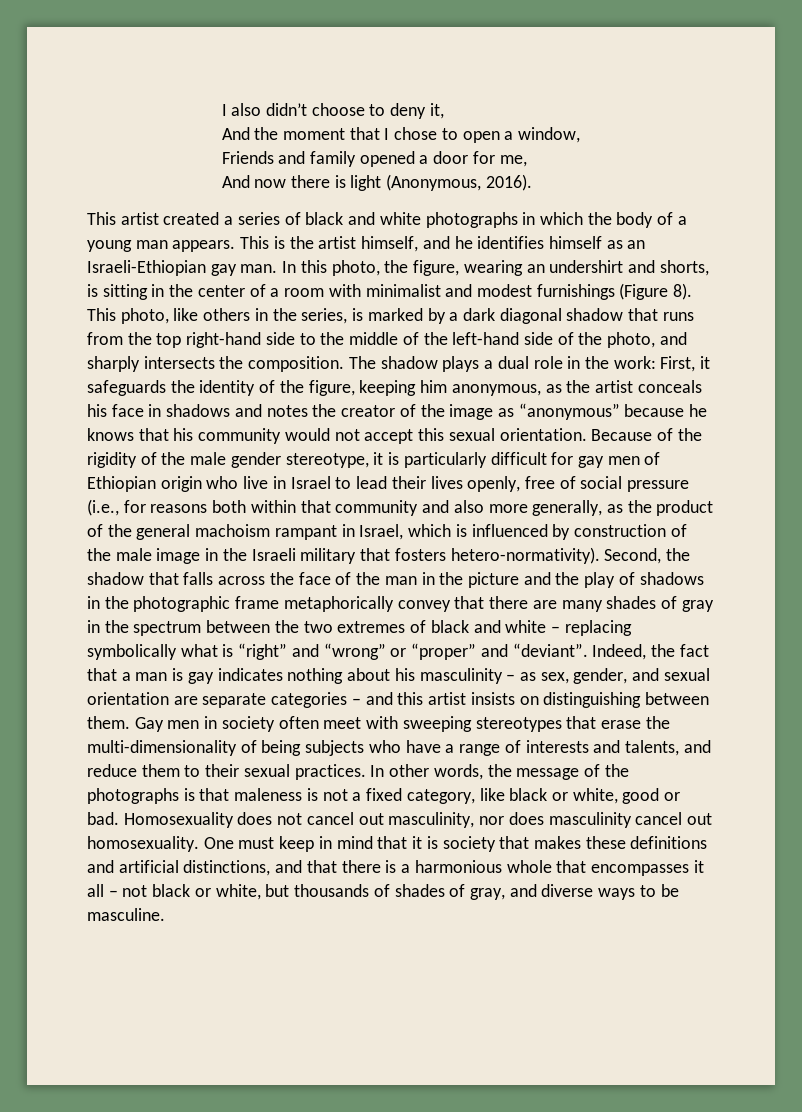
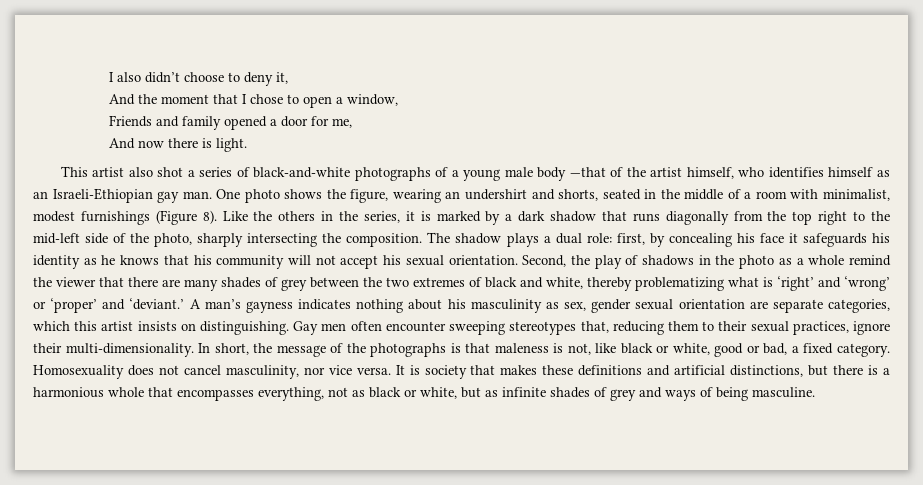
[350,174,532,191] light (Anonymous, 2016). -> [215,138,247,152] light.
[163,212,220,225] created -> [128,167,184,177] also shot
[305,212,687,228] [87,236,285,252] black and white photographs in which the body of a young man appears. This is -> [253,167,624,181] black-and-white photographs of a young male body —that of
[422,236,473,249] and he -> [738,167,765,177] who
[282,260,380,276] In this photo, -> [216,189,323,203] One photo shows
[87,284,245,300] is sitting in the center -> [602,189,724,200] seated in the middle
[365,284,473,297] minimalist and -> [822,189,890,201] minimalist,
[87,308,199,324] This photo, like -> [222,211,273,221] Like the
(348, 316) none -> [405,211,415,221] it
[499,308,562,324] diagonal -> (546, 216) none
(694, 316) none -> [665,211,729,225] diagonally
[186,332,520,348] right-hand side to the middle of the left-hand -> [818,211,890,225] [33,233,80,244] right to the mid-left
[659,332,687,345] [87,356,215,372] and sharply intersects -> [197,233,318,247] sharply intersecting
[533,356,711,372] [87,380,702,396] [87,403,685,420] role in the work: First, it safeguards the identity of the figure, keeping him anonymous, as the artist conceals his face in shadows and notes the creator of the image as “anonymous” because -> [586,233,890,247] [33,255,97,269] role: first, by concealing his face it safeguards his identity as
[284,428,330,441] would -> [287,255,311,265] will
[418,428,445,441] this -> [383,255,402,265] his
[591,428,702,441] [87,452,661,468] [87,476,690,492] [87,499,714,516] [87,524,687,540] [87,547,690,564] [87,572,551,588] Because of the rigidity of the male gender stereotype, it is particularly difficult for gay men of Ethiopian origin who live in Israel to lead their lives openly, free of social pressure (i.e., for reasons both within that community and also more generally, as the product of the general machoism rampant in Israel, which is influenced by construction of the male image in the Israeli military that fosters hetero-normativity). Second, the shadow that falls across the face of the man in the picture and -> [522,255,567,267] Second,
[133,596,451,612] photographic frame metaphorically convey -> [739,255,892,269] [33,277,96,287] photo as a whole remind the viewer
[681,600,714,612] [87,620,202,636] gray in the spectrum -> [281,279,307,291] grey
[505,620,632,636] [87,643,709,660] [87,668,214,684] white – replacing symbolically what is “right” and “wrong” or “proper” and “deviant”. Indeed, the fact that a man is gay -> [546,276,890,291] [33,298,293,313] white, thereby problematizing what is ‘right’ and ‘wrong’ or ‘proper’ and ‘deviant.’ A man’s gayness
[506,674,516,681] – -> (542, 306) none
[573,668,660,684] gender, and -> [591,299,632,313] gender
[271,692,393,708] categories – and -> [827,299,890,313] [33,321,70,331] categories, which
[543,692,709,708] [87,716,670,732] [87,740,711,756] [87,764,483,780] distinguishing between them. Gay men in society often meet with sweeping stereotypes that erase the multi-dimensionality of being subjects who have a range of interests and talents, and reduce them to their sexual practices. In other words, -> [200,321,891,335] [33,343,249,357] distinguishing. Gay men often encounter sweeping stereotypes that, reducing them to their sexual practices, ignore their multi-dimensionality. In short,
[322,788,475,804] not a fixed category, -> [567,343,591,355] not,
[87,812,119,825] bad. -> [763,343,890,357] bad, a fixed category.
[358,813,384,825] out -> (221, 370) none
[508,812,712,828] [87,836,423,852] does masculinity cancel out homosexuality. One must keep in mind that it -> [328,365,405,375] vice versa. It
[275,860,337,873] and that -> [808,365,829,376] but
[693,860,704,873] [87,884,679,900] it all – not black or white, but thousands of shades of gray, and diverse ways to be -> [258,387,748,401] everything, not as black or white, but as infinite shades of grey and ways of being

